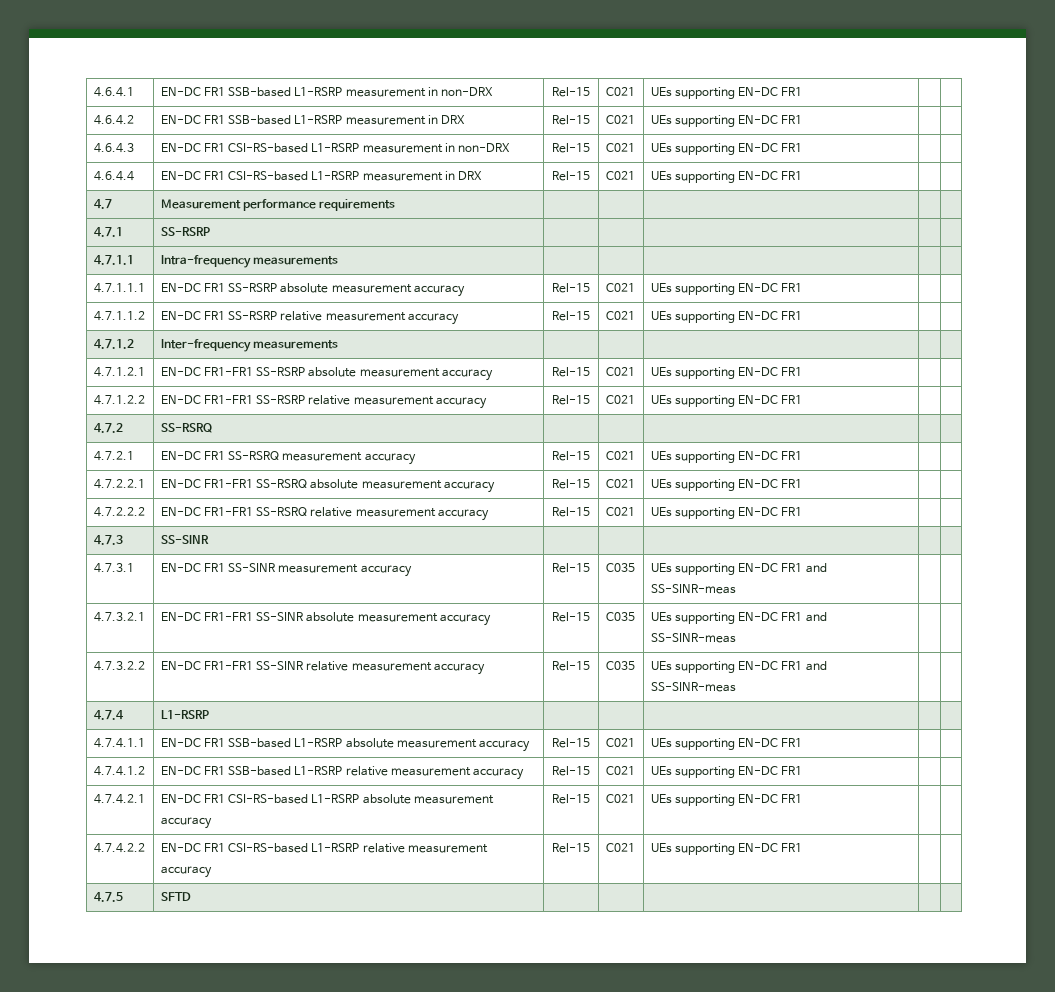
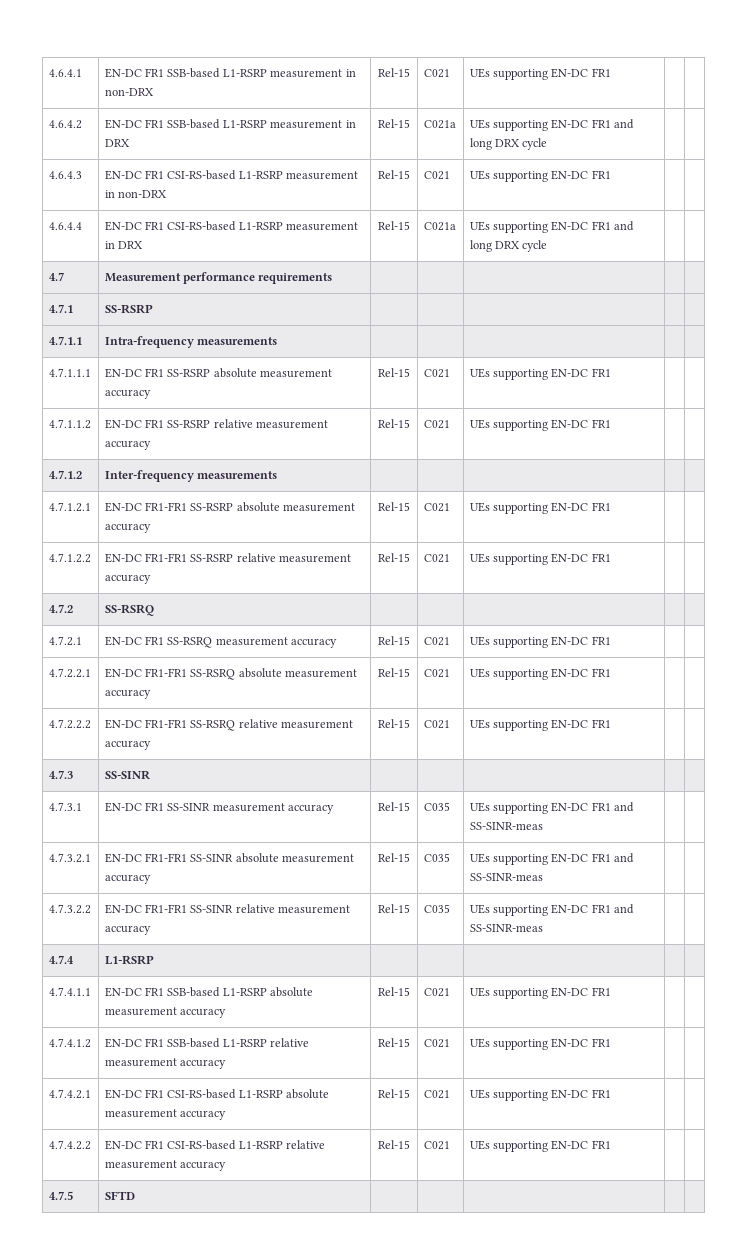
[605,115,635,124] [650,115,803,127] C021 | UEs supporting EN-DC FR1 -> [423,120,456,129] [469,119,635,131] [469,138,548,150] C021a | UEs supporting EN-DC FR1 and long DRX cycle
[605,171,635,180] [650,171,803,183] C021 | UEs supporting EN-DC FR1 -> [423,222,456,231] [469,221,635,233] [469,240,548,252] C021a | UEs supporting EN-DC FR1 and long DRX cycle

